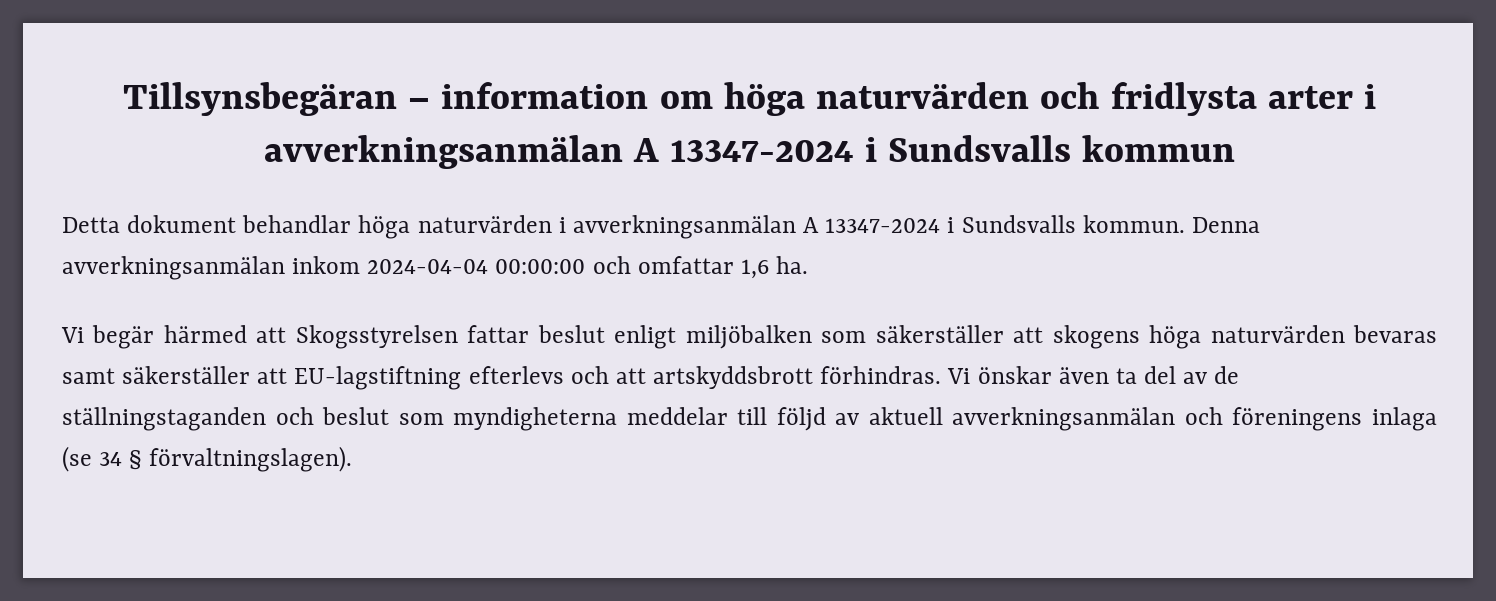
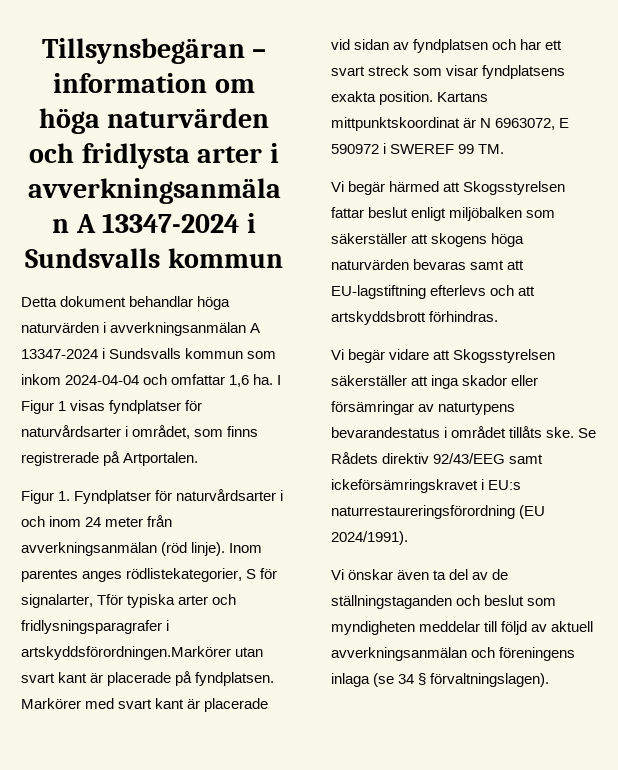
[1082,215,1260,233] [62,256,285,280] kommun. Denna avverkningsanmälan -> [185,348,277,359] kommun som
[495,259,586,274] 00:00:00 -> (140, 380) none
(809, 265) none -> [277,375,282,385] [21,400,203,414] [21,425,259,439] [21,451,199,466] [21,489,284,504] [21,515,173,527] [21,542,263,556] [21,568,278,582] [21,594,237,608] [21,620,170,634] [21,646,264,660] [21,671,275,686] [21,698,269,712] [331,39,563,53] [331,65,566,79] [331,91,489,105] [331,117,570,131] [331,143,505,154] I Figur 1 visas fyndplatser för naturvårdsarter i området, som finns registrerade på Artportalen. // Figur 1. Fyndplatser för naturvårdsarter i och inom 24 meter från avverkningsanmälan (röd linje). Inom parentes anges rödlistekategorier, S för signalarter, Tför typiska arter och fridlysningsparagrafer i artskyddsförordningen.Markörer utan svart kant är placerade på fyndplatsen. Markörer med svart kant är placerade vid sidan av fyndplatsen och har ett svart streck som visar fyndplatsens exakta position. Kartans mittpunktskoordinat är N 6963072, E 590972 i SWEREF 99 TM.
[122,366,251,384] säkerställer -> (505, 265) none
(942, 375) none -> [331,349,556,363] [331,375,539,389] [331,401,516,415] [331,426,597,438] [331,452,544,464] [331,479,522,493] [331,505,546,519] [331,531,408,545] // Vi begär vidare att Skogsstyrelsen säkerställer att inga skador eller försämringar av naturtypens bevarandestatus i området tillåts ske. Se Rådets direktiv 92/43/EEG samt ickeförsämringskravet i EU:s naturrestaureringsförordning (EU 2024/1991). //
[453,407,618,431] myndigheterna -> [331,621,415,635] myndigheten

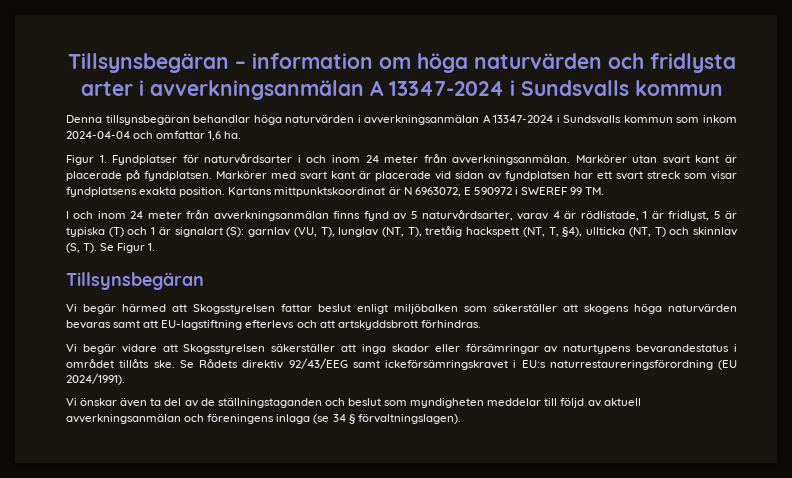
[21,296,127,307] Detta dokument -> [66,115,190,125] Denna tillsynsbegäran
[277,375,282,385] [21,400,203,414] [21,425,259,439] [21,451,199,466] I Figur 1 visas fyndplatser för naturvårdsarter i området, som finns registrerade på Artportalen. -> (242, 135) none
[21,542,263,556] [21,568,278,582] [21,594,237,608] [21,620,170,634] [21,646,231,660] avverkningsanmälan (röd linje). Inom parentes anges rödlistekategorier, S för signalarter, Tför typiska arter och fridlysningsparagrafer i artskyddsförordningen.Markörer -> [452,155,627,165] avverkningsanmälan. Markörer
[492,39,517,50] och -> (570, 176) none
(505, 149) none -> [66,210,738,221] [66,226,738,237] [66,243,156,253] [66,272,204,290] // I och inom 24 meter från avverkningsanmälan finns fynd av 5 naturvårdsarter, varav 4 är rödlistade, 1 är fridlyst, 5 är typiska (T) och 1 är signalart (S): garnlav (VU, T), lunglav (NT, T), tretåig hackspett (NT, T, §4), ullticka (NT, T) och skinnlav (S, T). Se Figur 1. // Tillsynsbegäran

